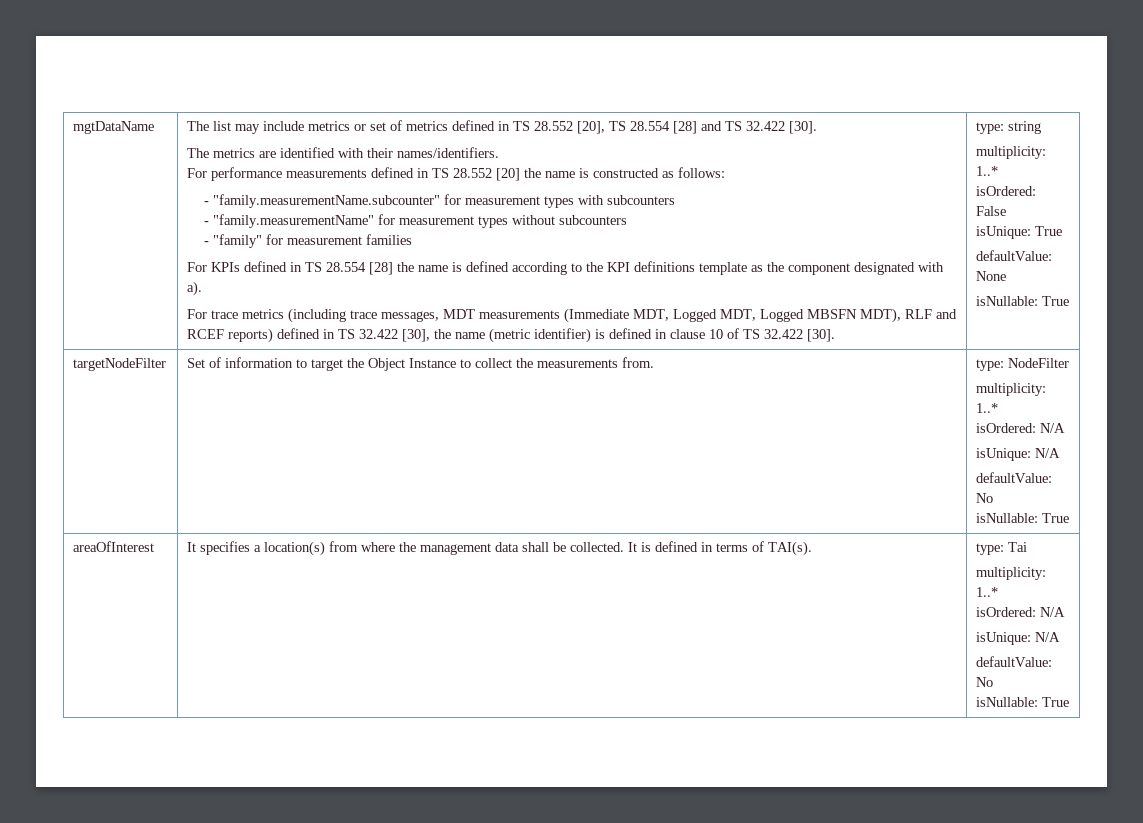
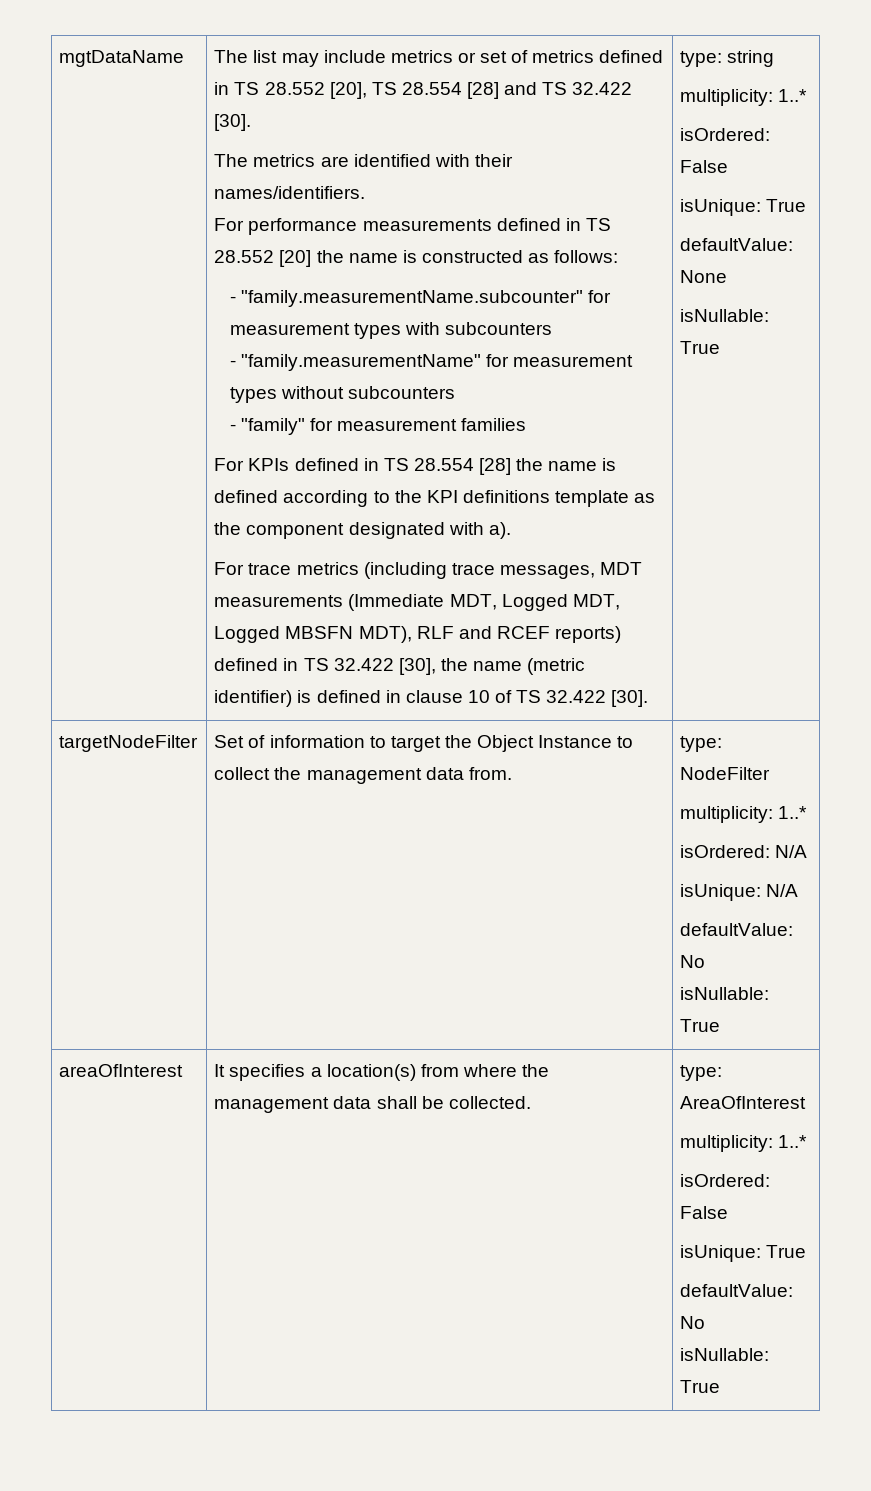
[537,359,619,368] measurements -> [306,767,464,784] management data
[628,541,813,556] [976,542,1028,555] [976,567,1047,580] [976,587,999,597] [976,607,1066,617] [976,632,1061,645] It is defined in terms of TAI(s). | type: Tai // multiplicity: 1..* // isOrdered: N/A // isUnique: N/A -> [680,1065,723,1081] [680,1096,807,1109] [680,1135,808,1152] [680,1174,771,1187] [680,1206,729,1219] [680,1245,807,1262] | type: AreaOfInterest // multiplicity: 1..* // isOrdered: False // isUnique: True

